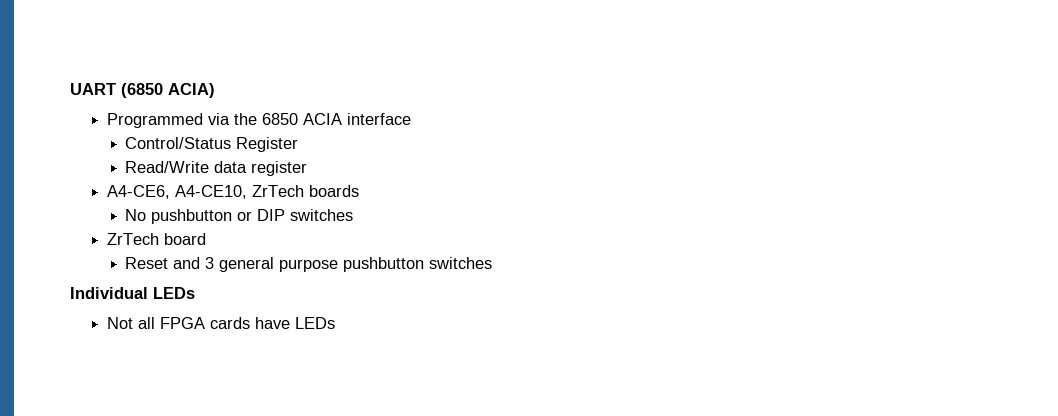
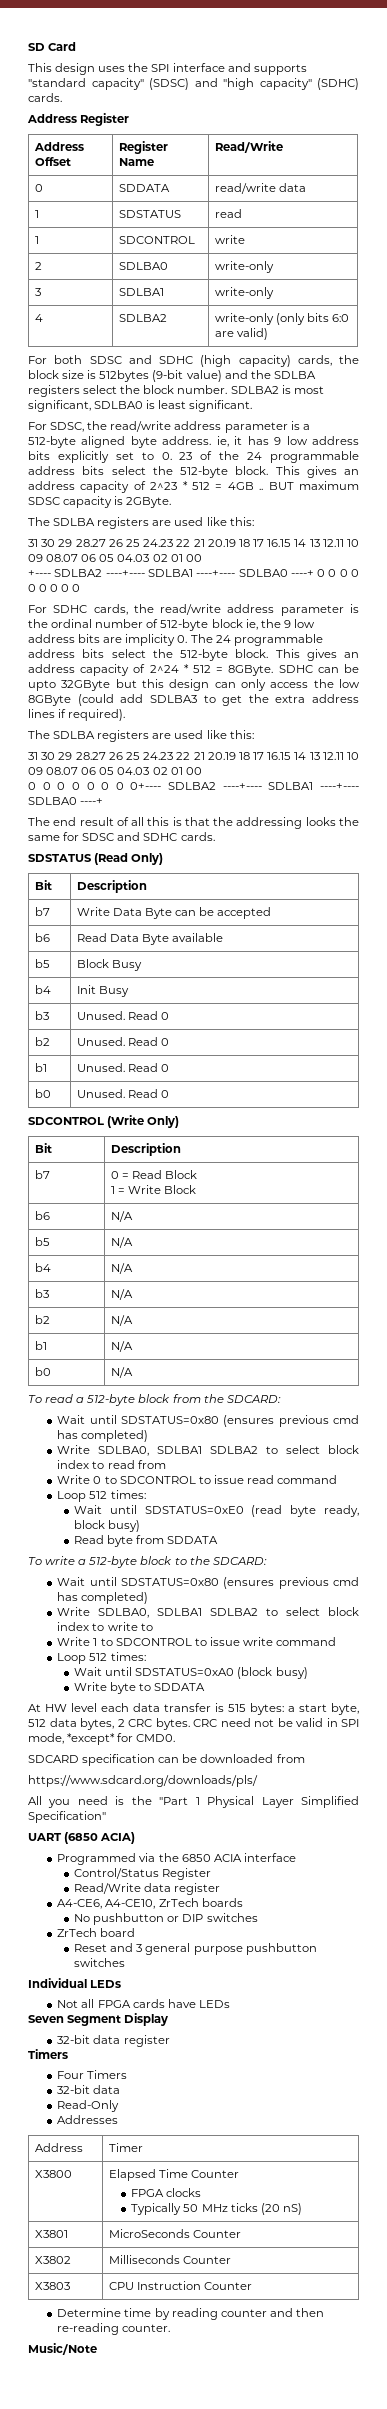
(70, 89) none -> [28,42,77,51] [28,63,307,75] [28,78,359,90] [28,93,62,102] [27,113,130,126] [33,142,84,151] [34,157,71,166] [118,141,168,154] [118,158,154,166] [214,141,283,153] [34,184,43,192] [118,184,170,192] [214,183,306,194] [34,210,39,218] [118,210,181,218] [214,209,242,218] [34,236,39,244] [118,236,195,244] [214,235,245,244] [34,262,42,270] [118,262,168,270] [214,261,274,273] [34,288,41,296] [118,288,164,296] [214,287,274,299] [34,314,43,322] [118,314,167,322] [214,313,349,325] [214,328,268,340] [28,355,359,367] [28,370,316,382] [28,385,324,397] [28,400,253,412] [28,421,310,433] [28,436,360,448] [28,451,359,463] [28,466,359,478] [28,481,359,493] [28,496,172,508] [28,517,254,529] [28,539,359,547] [28,554,202,562] [28,569,360,577] [28,584,81,592] [28,604,359,616] [28,619,315,631] [28,634,323,646] [28,649,359,661] [28,664,359,676] [28,679,360,691] [28,694,359,706] [28,709,126,721] [28,730,254,742] [28,752,359,760] [28,767,202,775] [28,782,359,790] [28,797,104,805] [28,817,359,829] [28,832,215,841] [28,853,164,865] [34,880,52,890] [76,880,147,893] [34,907,50,916] [76,907,272,919] [34,933,50,942] [76,933,223,945] [34,959,50,968] [76,959,142,971] [34,985,51,994] [76,985,129,997] [34,1011,49,1020] [76,1011,169,1020] [34,1037,50,1046] [76,1037,169,1046] [34,1063,47,1072] [76,1063,169,1072] [34,1089,51,1098] [76,1089,169,1098] [28,1115,180,1128] [34,1143,52,1153] [110,1143,181,1156] [34,1170,50,1179] [110,1170,197,1179] [110,1185,196,1194] [34,1211,50,1220] [110,1211,133,1222] [34,1237,50,1246] [110,1237,133,1248] [34,1263,51,1272] [110,1263,133,1274] [34,1289,49,1298] [110,1289,133,1300] [34,1315,50,1324] [110,1315,133,1326] [34,1341,47,1350] [110,1341,133,1352] [34,1367,51,1376] [110,1367,133,1378] [28,1394,281,1406] [57,1415,359,1427] [57,1430,149,1442] [57,1445,359,1456] [57,1460,166,1469] [57,1475,338,1484] [57,1490,146,1502] [74,1505,359,1517] [74,1520,141,1532] [74,1535,219,1547] [28,1556,267,1568] [57,1577,359,1589] [57,1592,149,1604] [57,1607,359,1618] [57,1622,153,1631] [57,1637,337,1646] [57,1652,146,1664] [74,1667,308,1679] [74,1682,206,1694] [28,1703,359,1715] [28,1718,359,1730] [28,1733,176,1745] [28,1754,305,1766] [28,1775,258,1787] [28,1796,359,1808] [28,1811,106,1823] SD Card // This design uses the SPI interface and supports "standard capacity" (SDSC) and "high capacity" (SDHC) cards. // Address Register // Address Offset | Register Name | Read/Write // 0 | SDDATA | read/write data // 1 | SDSTATUS | read // 1 | SDCONTROL | write // 2 | SDLBA0 | write-only // 3 | SDLBA1 | write-only // 4 | SDLBA2 | write-only (only bits 6:0 are valid) // For both SDSC and SDHC (high capacity) cards, the block size is 512bytes (9-bit value) and the SDLBA registers select the block number. SDLBA2 is most significant, SDLBA0 is least significant. // For SDSC, the read/write address parameter is a 512-byte aligned byte address. ie, it has 9 low address bits explicitly set to 0. 23 of the 24 programmable address bits select the 512-byte block. This gives an address capacity of 2^23 * 512 = 4GB .. BUT maximum SDSC capacity is 2GByte. // The SDLBA registers are used like this: // 31 30 29 28.27 26 25 24.23 22 21 20.19 18 17 16.15 14 13 12.11 10 09 08.07 06 05 04.03 02 01 00 // +---- SDLBA2 ----+---- SDLBA1 ----+---- SDLBA0 ----+ 0 0 0 0 0 0 0 0 0 // For SDHC cards, the read/write address parameter is the ordinal number of 512-byte block ie, the 9 low address bits are implicity 0. The 24 programmable address bits select the 512-byte block. This gives an address capacity of 2^24 * 512 = 8GByte. SDHC can be upto 32GByte but this design can only access the low 8GByte (could add SDLBA3 to get the extra address lines if required). // The SDLBA registers are used like this: // 31 30 29 28.27 26 25 24.23 22 21 20.19 18 17 16.15 14 13 12.11 10 09 08.07 06 05 04.03 02 01 00 // 0 0 0 0 0 0 0 0+---- SDLBA2 ----+---- SDLBA1 ----+---- SDLBA0 ----+ // The end result of all this is that the addressing looks the same for SDSC and SDHC cards. // SDSTATUS (Read Only) // Bit | Description // b7 | Write Data Byte can be accepted // b6 | Read Data Byte available // b5 | Block Busy // b4 | Init Busy // b3 | Unused. Read 0 // b2 | Unused. Read 0 // b1 | Unused. Read 0 // b0 | Unused. Read 0 // SDCONTROL (Write Only) // Bit | Description // b7 | 0 = Read Block // 1 = Write Block // b6 | N/A // b5 | N/A // b4 | N/A // b3 | N/A // b2 | N/A // b1 | N/A // b0 | N/A // To read a 512-byte block from the SDCARD: // Wait until SDSTATUS=0x80 (ensures previous cmd has completed) // Write SDLBA0, SDLBA1 SDLBA2 to select block index to read from // Write 0 to SDCONTROL to issue read command // Loop 512 times: // Wait until SDSTATUS=0xE0 (read byte ready, block busy) // Read byte from SDDATA // To write a 512-byte block to the SDCARD: // Wait until SDSTATUS=0x80 (ensures previous cmd has completed) // Write SDLBA0, SDLBA1 SDLBA2 to select block index to write to // Write 1 to SDCONTROL to issue write command // Loop 512 times: // Wait until SDSTATUS=0xA0 (block busy) // Write byte to SDDATA // At HW level each data transfer is 515 bytes: a start byte, 512 data bytes, 2 CRC bytes. CRC need not be valid in SPI mode, *except* for CMD0. // SDCARD specification can be downloaded from // https://www.sdcard.org/downloads/pls/ // All you need is the "Part 1 Physical Layer Simplified Specification" //
(335, 323) none -> [28,2013,169,2026] [57,2035,170,2047] [28,2049,68,2059] [57,2070,128,2079] [57,2085,121,2094] [57,2100,120,2112] [57,2115,119,2124] [34,2143,83,2152] [108,2143,143,2152] [34,2170,72,2178] [108,2169,239,2181] [131,2188,202,2197] [131,2203,302,2215] [34,2230,68,2238] [108,2229,241,2238] [34,2256,71,2264] [108,2255,231,2264] [34,2282,70,2290] [108,2281,252,2290] [57,2308,324,2320] [57,2323,171,2335] [28,2343,97,2355] // Seven Segment Display // 32-bit data register // Timers // Four Timers // 32-bit data // Read-Only // Addresses // Address | Timer // X3800 | Elapsed Time Counter // FPGA clocks // Typically 50 MHz ticks (20 nS) // X3801 | MicroSeconds Counter // X3802 | Milliseconds Counter // X3803 | CPU Instruction Counter // Determine time by reading counter and then re-reading counter. // Music/Note

